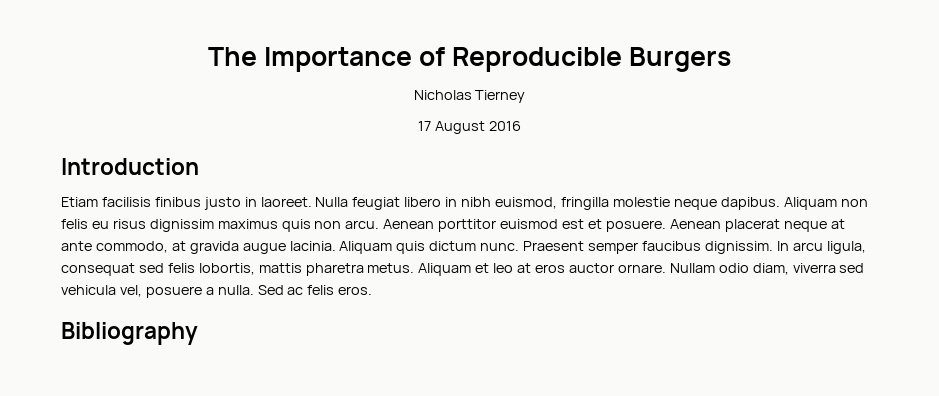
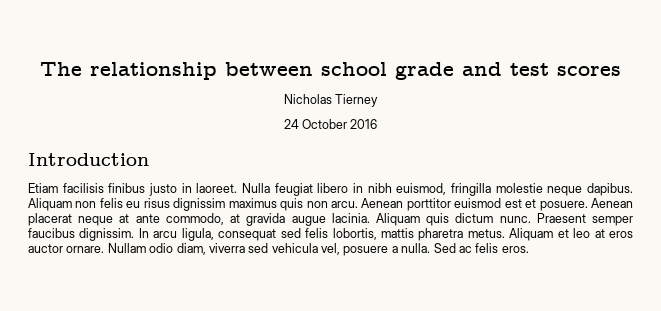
[263,47,732,72] Importance of Reproducible Burgers -> [90,62,621,80] relationship between school grade and test scores
[418,121,485,134] 17 August -> [283,119,347,129] 24 October
[61,322,198,345] // Bibliography -> (529, 249) none

